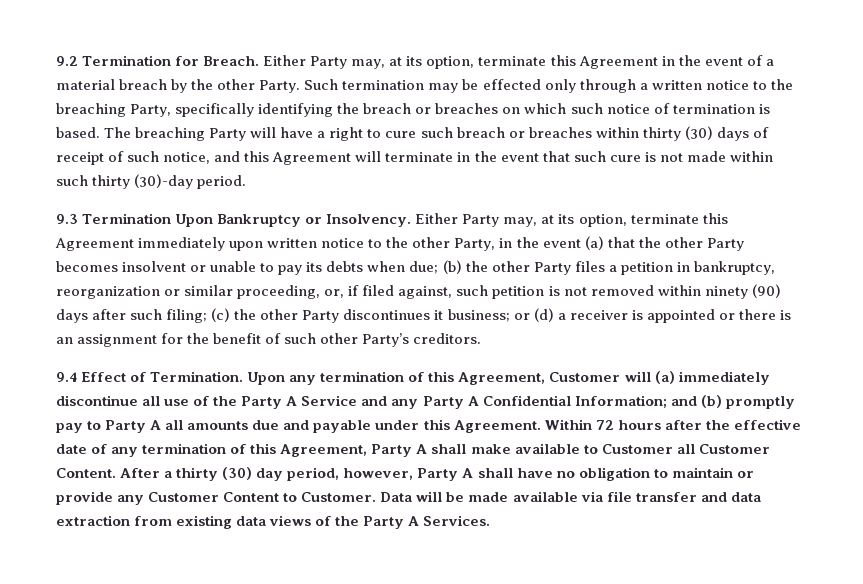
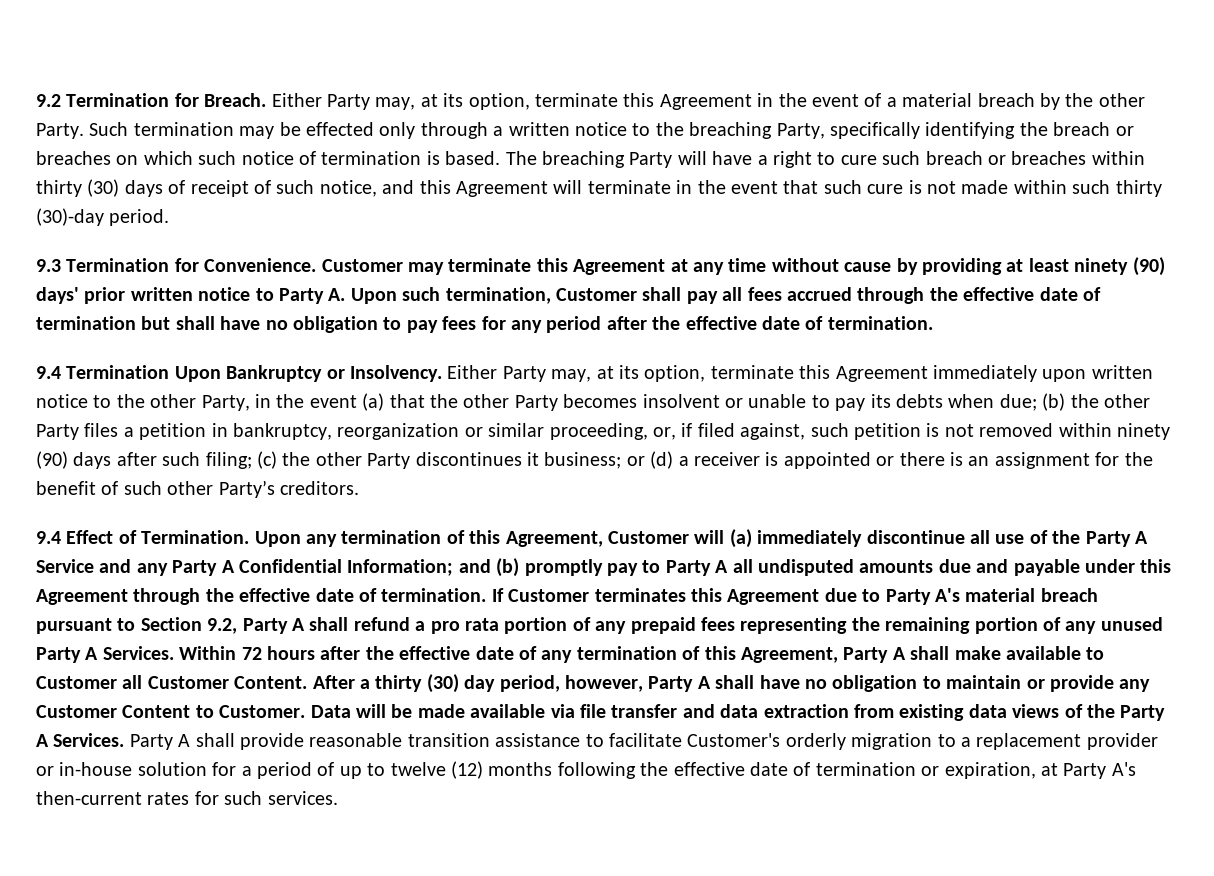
(172, 218) none -> [174,257,1165,276] [36,287,1101,304] [36,316,933,333] [36,365,170,379] for Convenience. Customer may terminate this Agreement at any time without cause by providing at least ninety (90) days' prior written notice to Party A. Upon such termination, Customer shall pay all fees accrued through the effective date of termination but shall have no obligation to pay fees for any period after the effective date of termination. // 9.4 Termination
(184, 425) none -> [757,559,854,576] undisputed
[453,420,541,433] Agreement. -> [36,588,1098,605] [36,617,1163,634] [36,646,174,663] Agreement through the effective date of termination. If Customer terminates this Agreement due to Party A's material breach pursuant to Section 9.2, Party A shall refund a pro rata portion of any prepaid fees representing the remaining portion of any unused Party A Services.
(491, 520) none -> [129,733,1158,750] [36,761,1136,779] [36,791,338,805] Party A shall provide reasonable transition assistance to facilitate Customer's orderly migration to a replacement provider or in-house solution for a period of up to twelve (12) months following the effective date of termination or expiration, at Party A's then-current rates for such services.

